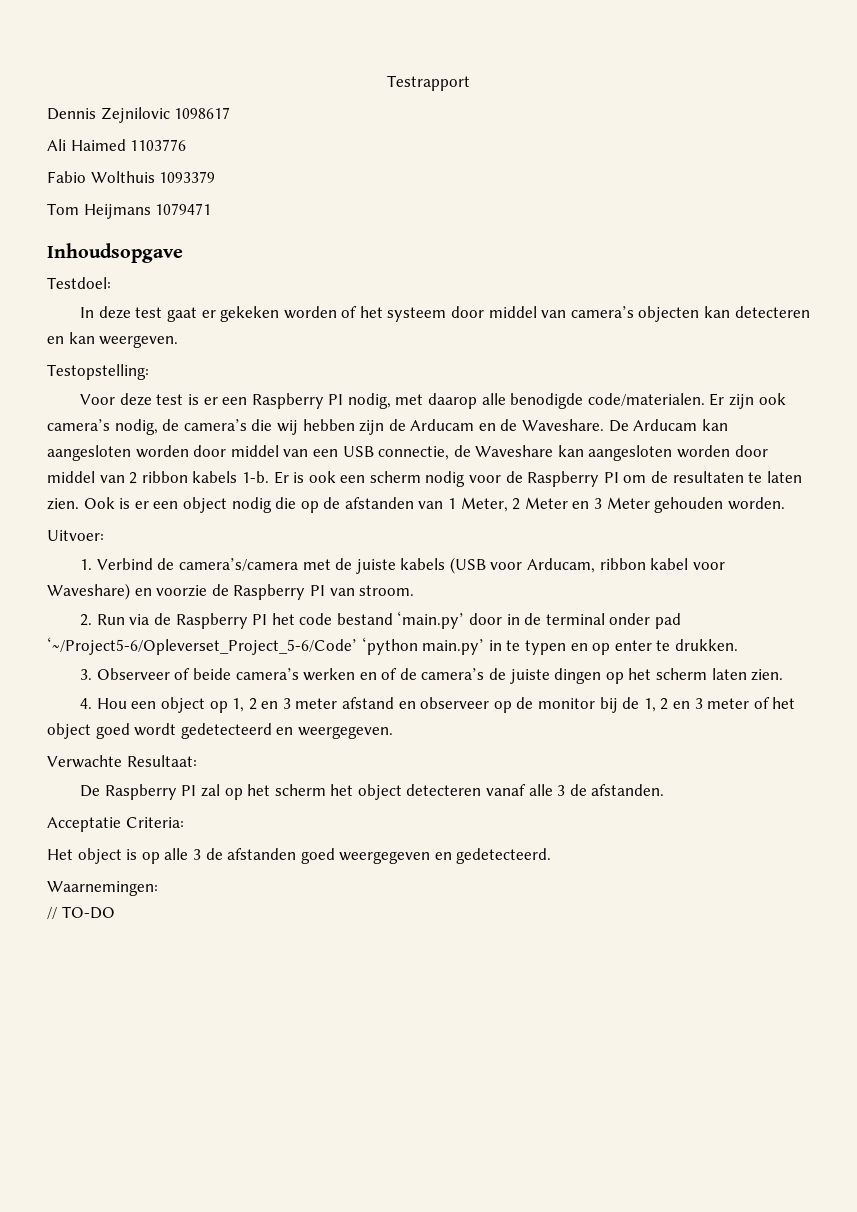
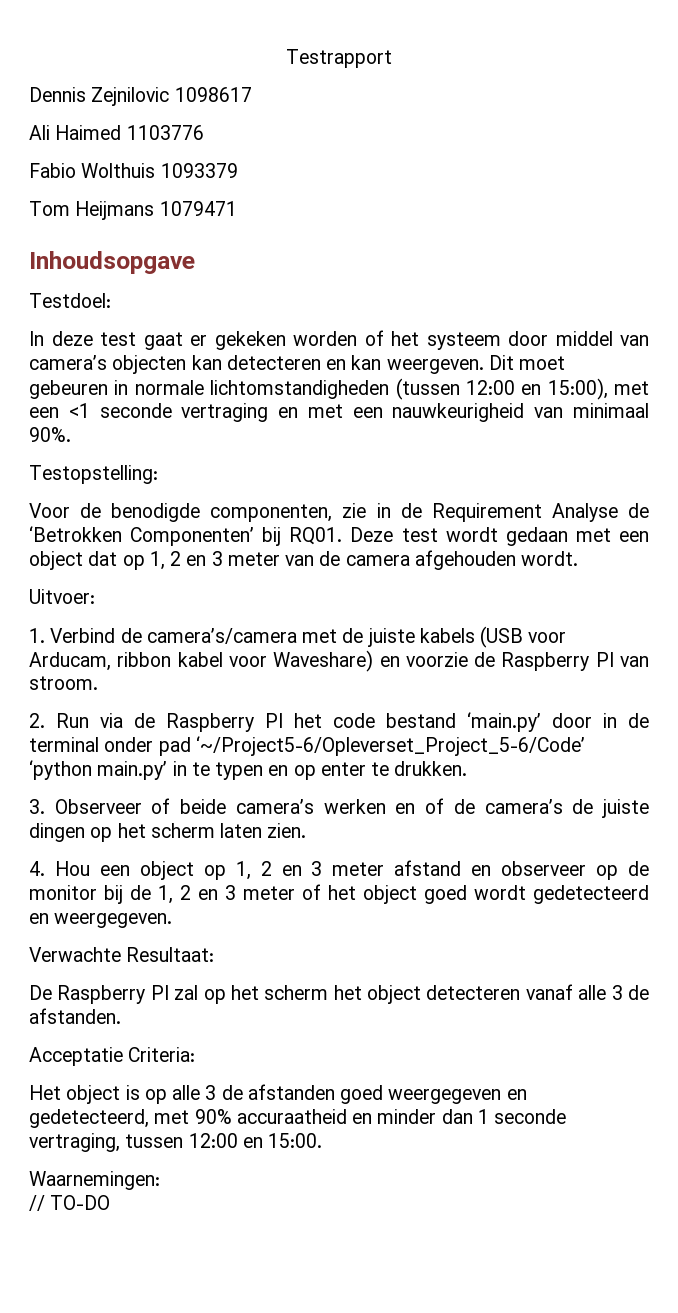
[47,364,149,380] [80,393,786,409] [47,419,728,435] [47,445,768,461] [47,471,802,487] [47,497,785,513] // Testopstelling: // Voor deze test is er een Raspberry PI nodig, met daarop alle benodigde code/materialen. Er zijn ook camera’s nodig, de camera’s die wij hebben zijn de Arducam en de Waveshare. De Arducam kan aangesloten worden door middel van een USB connectie, de Waveshare kan aangesloten worden door middel van 2 ribbon kabels 1-b. Er is ook een scherm nodig voor de Raspberry PI om de resultaten te laten zien. Ook is er een object nodig die op de afstanden van 1 Meter, 2 Meter en 3 Meter gehouden worden. -> [488,355,566,370] [29,378,649,400] [29,403,649,422] [29,427,71,442] [29,465,158,484] [29,503,649,522] [29,526,649,546] [29,550,579,570] Dit moet gebeuren in normale lichtomstandigheden (tussen 12:00 en 15:00), met een <1 seconde vertraging en met een nauwkeurigheid van minimaal 90%. // Testopstelling: // Voor de benodigde componenten, zie in de Requirement Analyse de ‘Betrokken Componenten’ bij RQ01. Deze test wordt gedaan met een object dat op 1, 2 en 3 meter van de camera afgehouden wordt.
[456,848,552,864] gedetecteerd. -> [29,1109,567,1128] [29,1133,323,1152] gedetecteerd, met 90% accuraatheid en minder dan 1 seconde vertraging, tussen 12:00 en 15:00.

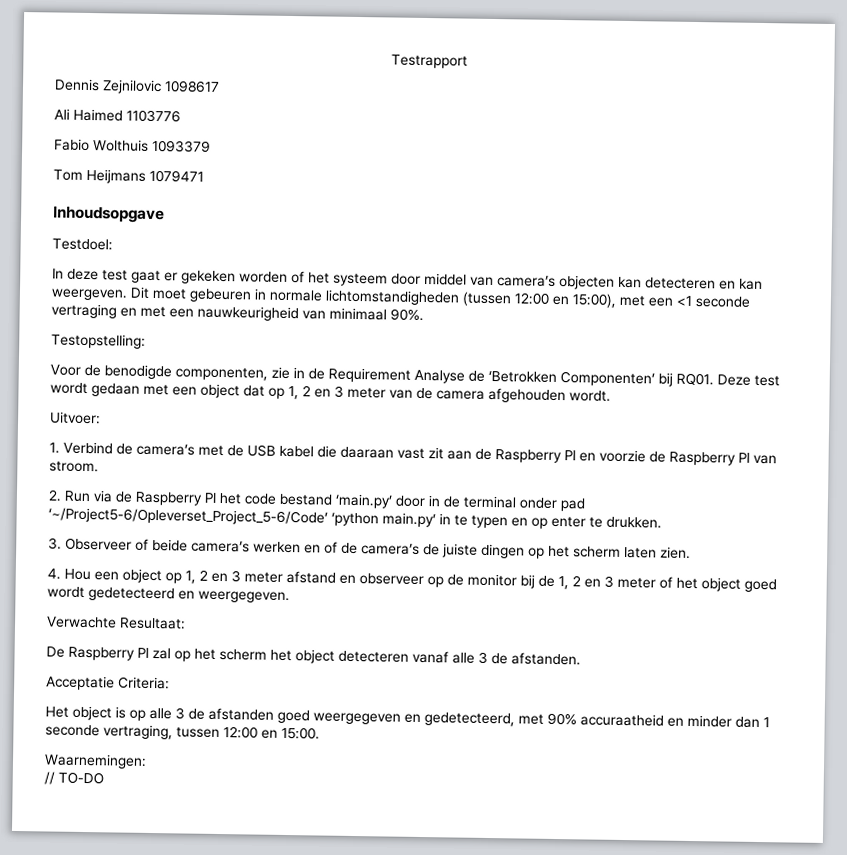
[146,628,297,644] camera’s/camera -> [136,443,195,456] camera’s
[367,626,567,648] [29,650,374,672] juiste kabels (USB voor Arducam, ribbon kabel voor Waveshare) -> [247,444,576,464] USB kabel die daaraan vast zit aan de Raspberry PI

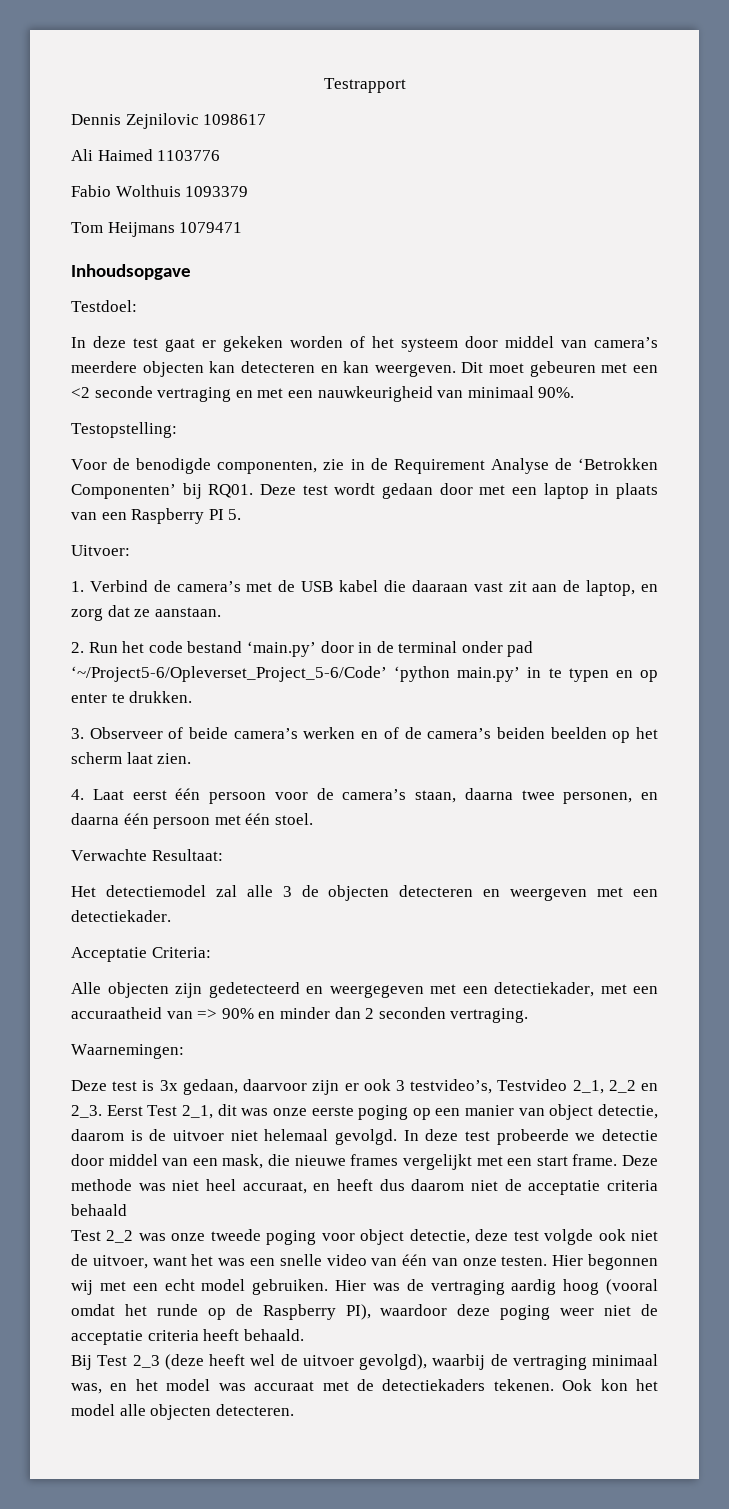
(556, 281) none -> [71,361,137,373] meerdere
[254,288,692,308] in normale lichtomstandigheden (tussen 12:00 en 15:00), met een <1 -> [601,363,658,373] [71,387,90,398] met een <2
[143,383,611,404] met een object dat op 1, 2 en 3 meter van de camera afgehouden wordt. -> [439,483,658,499] [71,508,242,524] door met een laptop in plaats van een Raspberry PI 5.
[495,449,777,466] [49,460,99,473] [48,489,217,506] Raspberry PI en voorzie de Raspberry PI van stroom. // 2. Run via de Raspberry PI -> [586,580,659,596] [71,605,221,621] [71,642,118,653] laptop, en zorg dat ze aanstaan. // 2. Run
[423,543,657,559] de juiste dingen op het scherm laten -> [496,727,658,743] [71,752,153,764] beiden beelden op het scherm laat
[64,568,777,593] [47,586,290,604] [46,616,186,630] [46,646,581,666] [46,675,170,691] [45,705,770,729] [45,724,320,740] [44,753,147,769] [44,771,104,785] Hou een object op 1, 2 en 3 meter afstand en observeer op de monitor bij de 1, 2 en 3 meter of het object goed wordt gedetecteerd en weergegeven. // Verwachte Resultaat: // De Raspberry PI zal op het scherm het object detecteren vanaf alle 3 de afstanden. // Acceptatie Criteria: // Het object is op alle 3 de afstanden goed weergegeven en gedetecteerd, met 90% accuraatheid en minder dan 1 seconde vertraging, tussen 12:00 en 15:00. // Waarnemingen: // // TO-DO -> [92,788,658,804] [71,813,313,829] [71,849,223,861] [71,885,658,901] [71,910,171,922] [71,947,211,962] [71,982,658,998] [71,1007,529,1023] [71,1044,184,1059] [71,1079,658,1095] [71,1104,659,1120] [71,1129,658,1145] [71,1154,658,1170] [71,1179,658,1195] [71,1204,127,1216] [71,1229,658,1245] [71,1254,658,1270] [71,1279,658,1295] [71,1304,658,1320] [71,1329,304,1345] [71,1354,658,1370] [71,1379,658,1394] [71,1404,294,1420] Laat eerst één persoon voor de camera’s staan, daarna twee personen, en daarna één persoon met één stoel. // Verwachte Resultaat: // Het detectiemodel zal alle 3 de objecten detecteren en weergeven met een detectiekader. // Acceptatie Criteria: // Alle objecten zijn gedetecteerd en weergegeven met een detectiekader, met een accuraatheid van => 90% en minder dan 2 seconden vertraging. // Waarnemingen: // Deze test is 3x gedaan, daarvoor zijn er ook 3 testvideo’s, Testvideo 2_1, 2_2 en 2_3. Eerst Test 2_1, dit was onze eerste poging op een manier van object detectie, daarom is de uitvoer niet helemaal gevolgd. In deze test probeerde we detectie door middel van een mask, die nieuwe frames vergelijkt met een start frame. Deze methode was niet heel accuraat, en heeft dus daarom niet de acceptatie criteria behaald // Test 2_2 was onze tweede poging voor object detectie, deze test volgde ook niet de uitvoer, want het was een snelle video van één van onze testen. Hier begonnen wij met een echt model gebruiken. Hier was de vertraging aardig hoog (vooral omdat het runde op de Raspberry PI), waardoor deze poging weer niet de acceptatie criteria heeft behaald. // Bij Test 2_3 (deze heeft wel de uitvoer gevolgd), waarbij de vertraging minimaal was, en het model was accuraat met de detectiekaders tekenen. Ook kon het model alle objecten detecteren.

